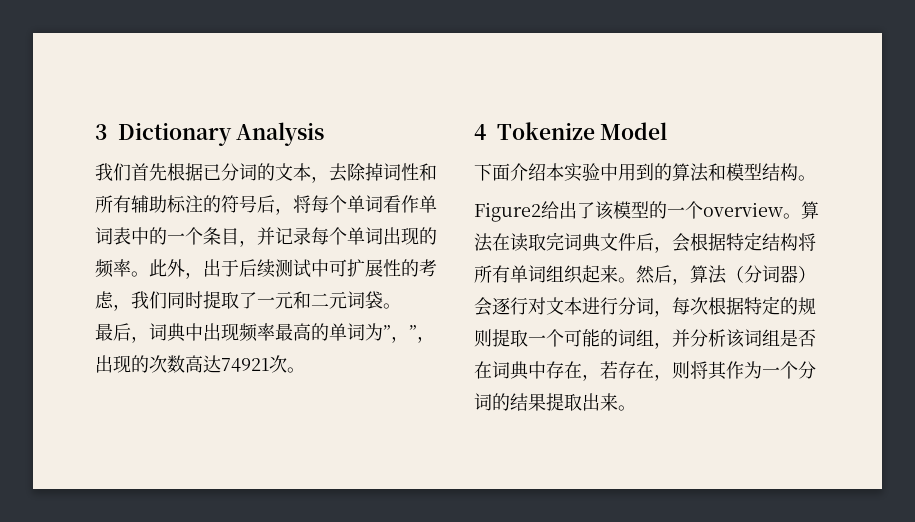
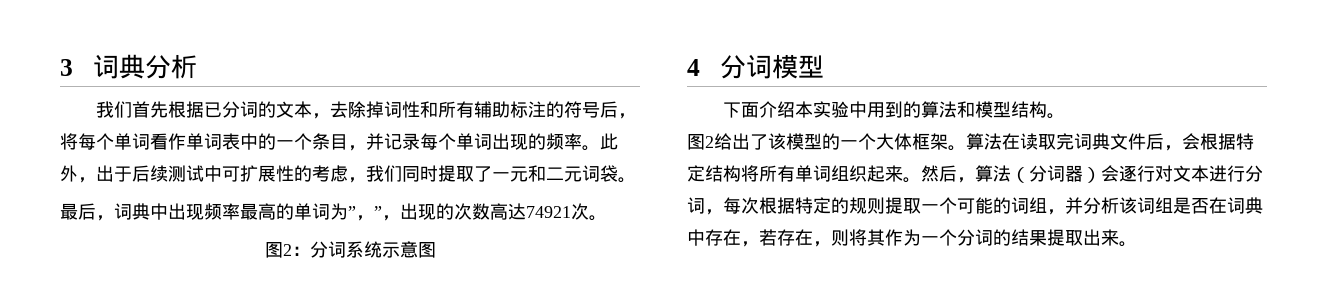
[117,122,325,146] Dictionary Analysis -> [93,54,198,79] 词典分析
(305, 370) none -> [264,241,436,258] // 图2：分词系统示意图
[496,122,668,140] Tokenize Model -> [720,54,825,79] 分词模型
[474,202,541,222] Figure2 -> [687,134,714,150] 图2
[703,202,783,217] overview -> [876,133,948,150] 大体框架

